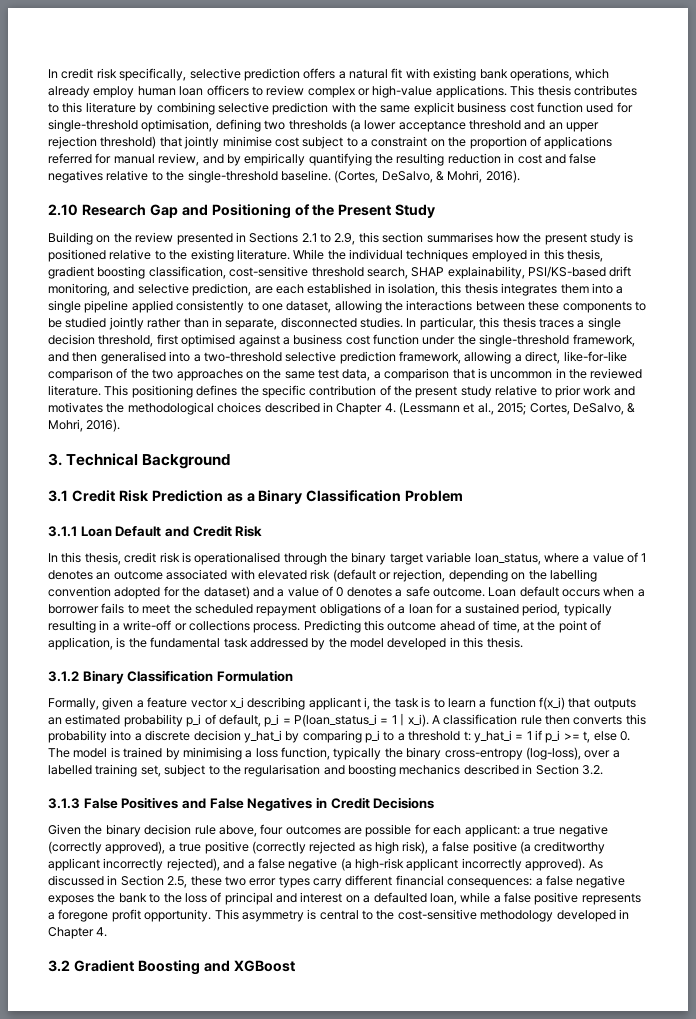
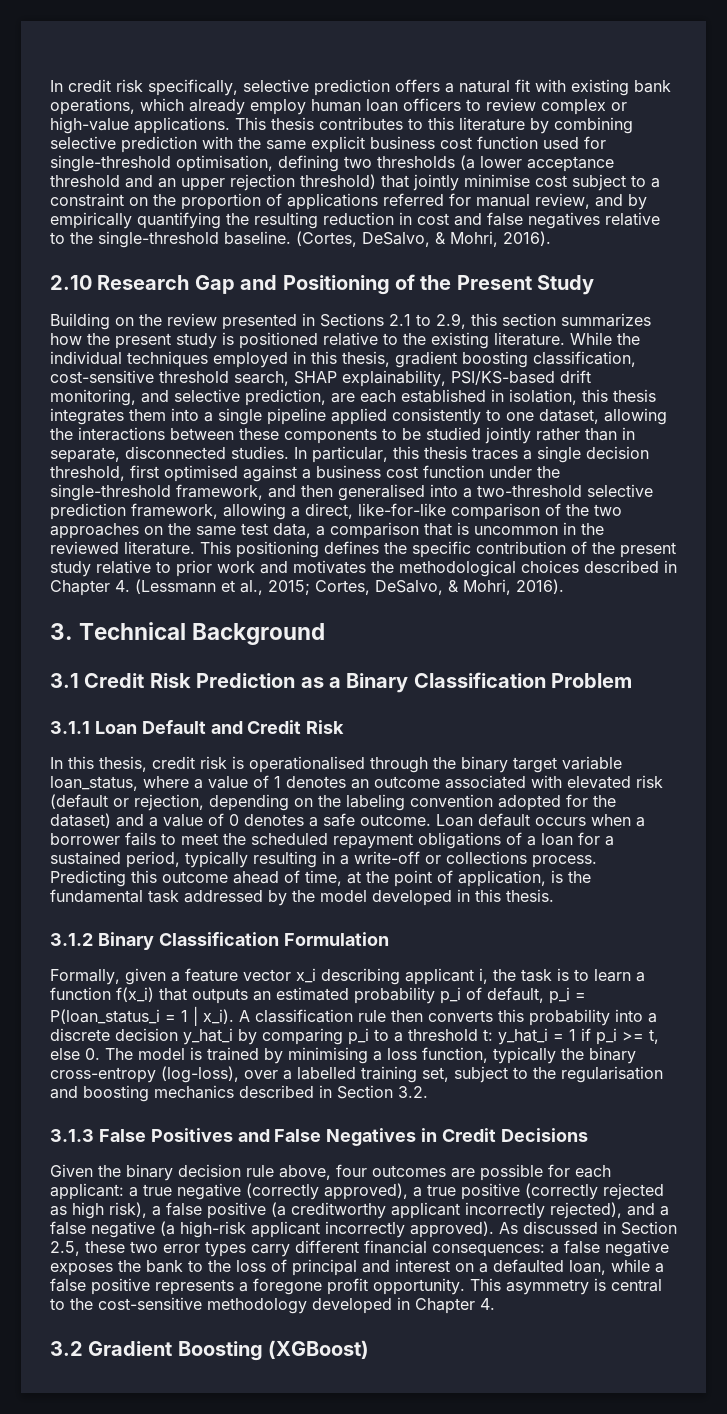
[426,232,493,243] summarises -> [561,313,651,327] summarizes
[549,569,597,582] labelling -> [346,794,405,811] labeling
[203,960,295,972] and XGBoost -> [268,1340,370,1359] (XGBoost)

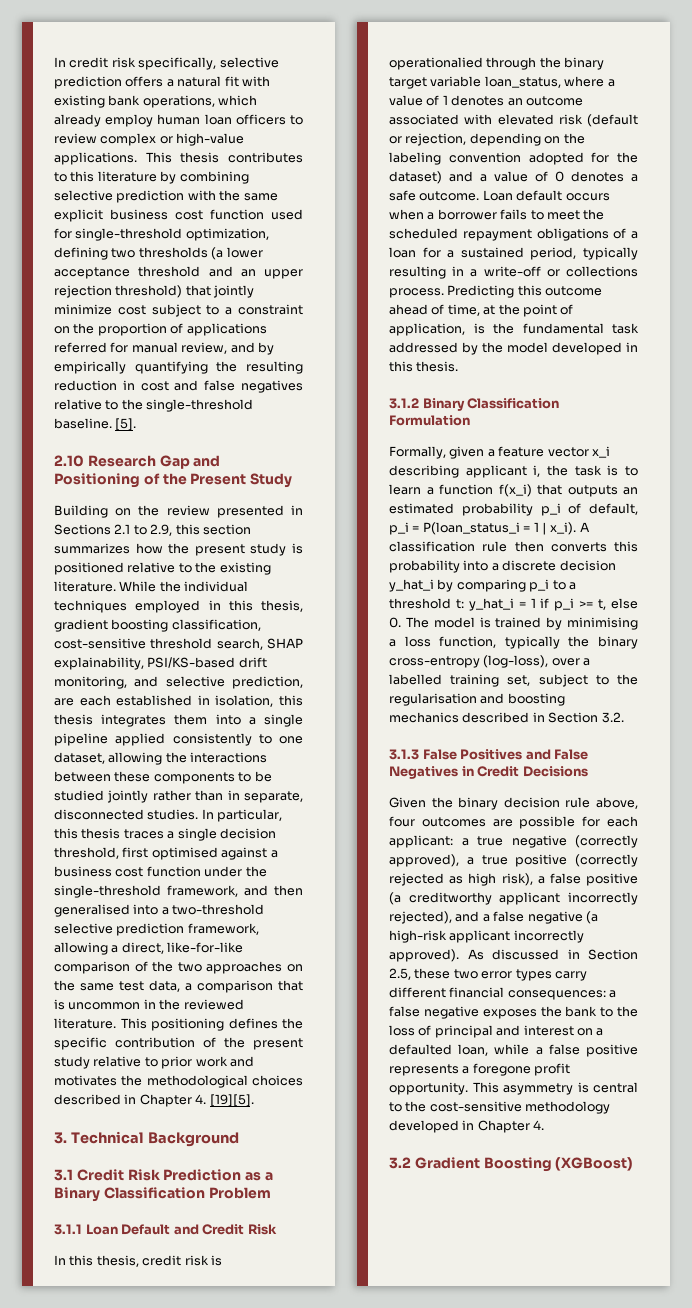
[176,155,273,172] optimisation, -> [185,228,269,241] optimization,
[464,174,530,187] minimise -> [54,304,112,315] minimize
[296,231,551,247] (Cortes, DeSalvo, & Mohri, 2016). -> [115,418,137,431] [5].
[135,579,564,595] (Lessmann et al., 2015; Cortes, DeSalvo, & Mohri, 2016). -> [209,1094,254,1107] [19][5].
[249,756,365,773] operationalised -> [389,57,483,70] operationalied

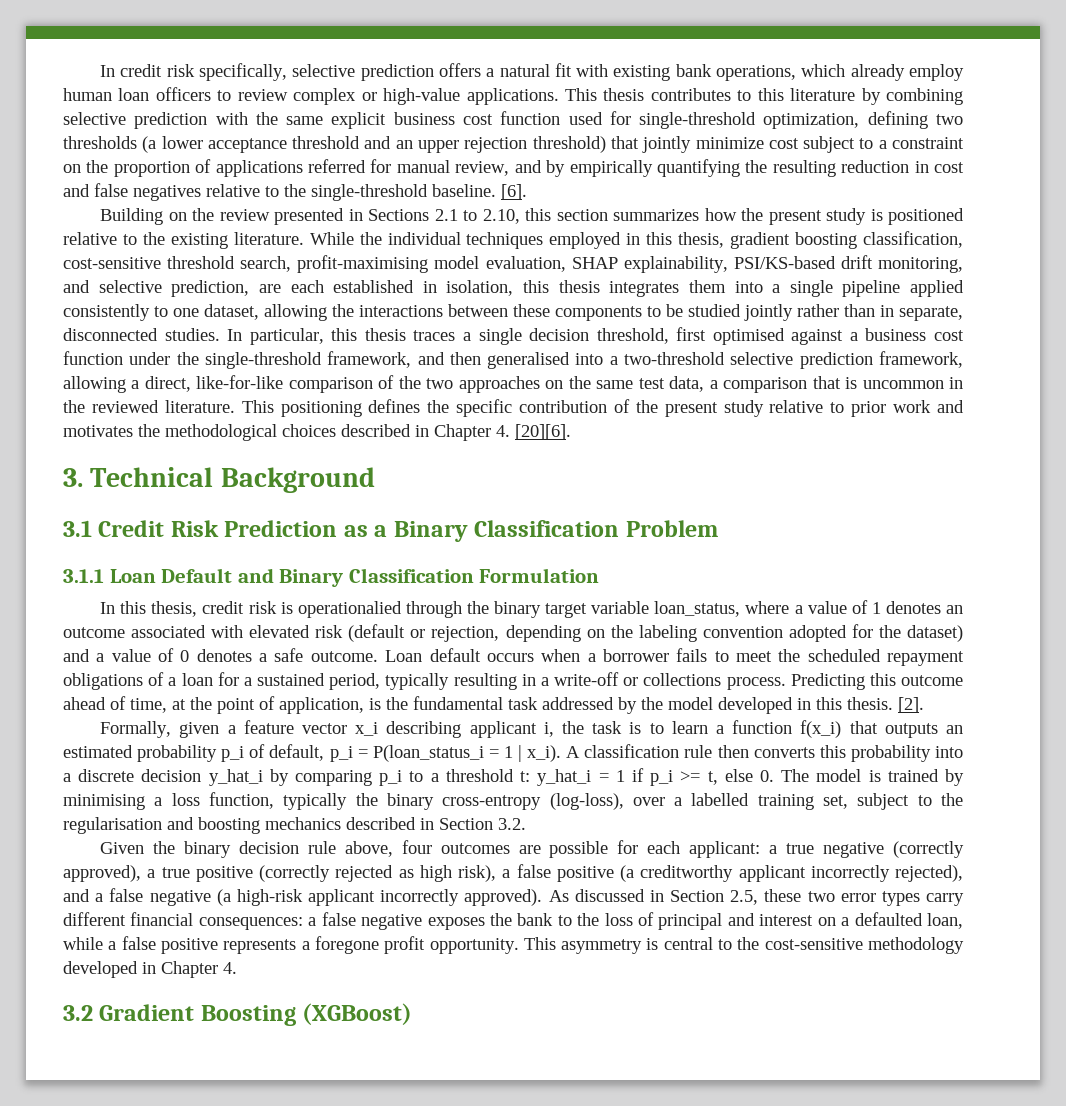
[115,418,137,431] [54,455,221,469] [54,473,293,488] [5]. // 2.10 Research Gap and Positioning of the Present Study -> [501,184,527,200] [6].
[150,524,173,536] 2.9, -> [482,209,520,224] 2.10,
(263, 644) none -> [297,255,566,273] profit-maximising model evaluation,
[209,1094,254,1107] [19][5]. -> [515,424,571,440] [20][6].
[202,1224,277,1235] Credit Risk -> [279,568,600,587] Binary Classification Formulation
[389,398,560,411] [389,415,470,426] // 3.1.2 Binary Classification Formulation -> [898,697,924,713] [2].
[389,749,589,760] [389,766,588,779] // 3.1.3 False Positives and False Negatives in Credit Decisions -> (526, 824) none

